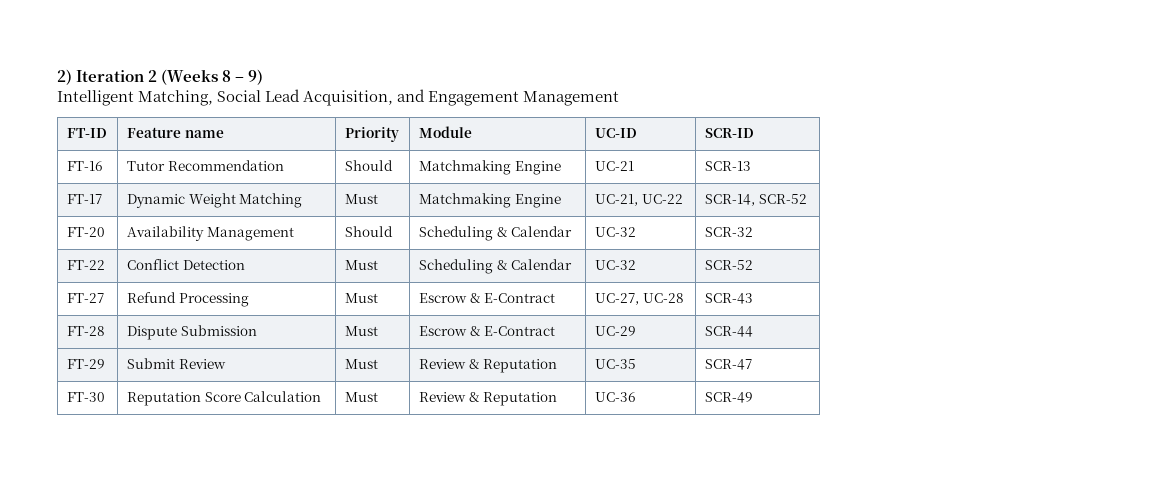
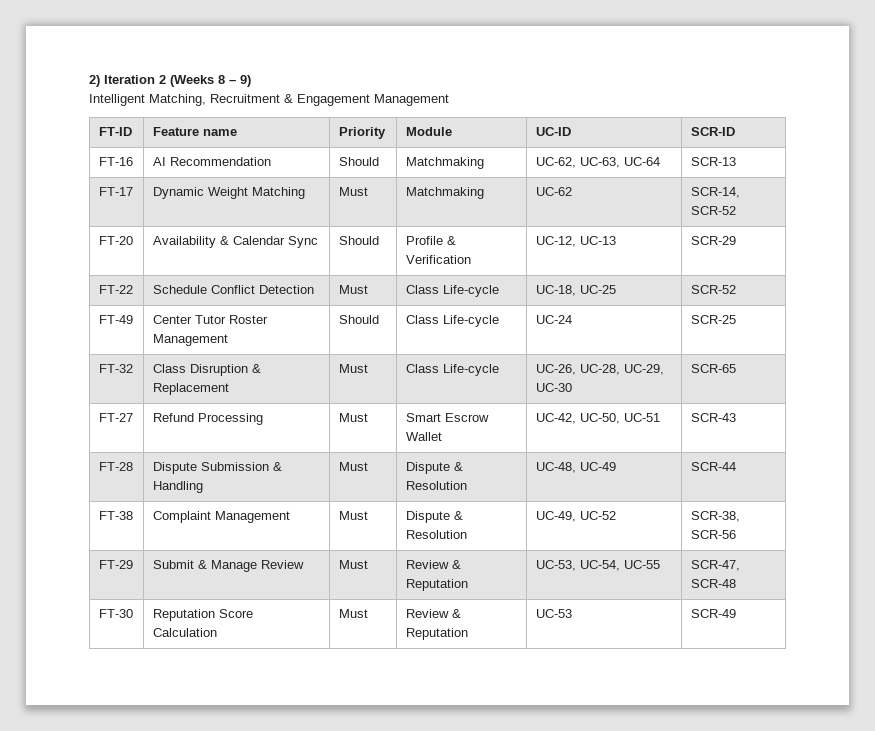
[217,89,426,106] Social Lead Acquisition, and -> [210,94,293,103] Recruitment &
[126,161,165,171] Tutor -> [152,157,166,166] AI
[514,161,561,175] [594,161,634,171] Engine | UC-21 -> [535,157,660,168] | UC-62, UC-63, UC-64
[514,194,561,208] [594,194,683,206] Engine | UC-21, UC-22 -> [535,187,572,196] | UC-62
[206,227,294,241] [344,226,393,237] [418,226,573,241] [594,227,636,237] [704,227,753,237] Management | Should | Scheduling & Calendar | UC-32 | SCR-32 -> [219,236,318,248] [338,236,379,245] [405,236,456,245] [405,255,471,264] [535,236,616,247] [690,236,736,245] & Calendar Sync | Should | Profile & Verification | UC-12, UC-13 | SCR-29
(105, 265) none -> [152,285,207,294] Schedule
[418,259,573,274] [594,260,636,270] [704,260,753,270] [66,293,104,303] [126,292,249,307] [344,293,378,303] [418,293,556,303] [594,293,684,305] Scheduling & Calendar | UC-32 | SCR-52 // FT-27 | Refund Processing | Must | Escrow & E-Contract | UC-27, UC-28 -> [405,285,499,297] [535,285,616,296] [690,285,736,294] [98,315,133,324] [152,315,268,324] [152,334,228,346] [338,315,379,324] [405,315,499,327] [535,315,572,324] [690,315,736,324] [98,364,133,373] [152,364,261,376] [152,383,229,395] [338,364,368,373] [405,364,499,376] [535,364,664,375] [535,383,572,392] [690,364,736,373] [98,413,133,422] [152,413,263,425] [338,413,368,422] [405,413,489,422] [405,432,442,441] [535,413,660,424] Class Life-cycle | UC-18, UC-25 | SCR-52 // FT-49 | Center Tutor Roster Management | Should | Class Life-cycle | UC-24 | SCR-25 // FT-32 | Class Disruption & Replacement | Must | Class Life-cycle | UC-26, UC-28, UC-29, UC-30 | SCR-65 // FT-27 | Refund Processing | Must | Smart Escrow Wallet | UC-42, UC-50, UC-51
[344,326,378,336] [418,326,556,336] [594,326,636,336] [704,326,753,337] | Must | Escrow & E-Contract | UC-29 | SCR-44 -> [272,462,282,471] [152,481,203,493] [338,462,368,471] [405,462,463,474] [405,481,467,490] [535,462,616,473] [690,462,736,471] [98,511,133,520] [152,511,290,523] [338,511,368,520] [405,511,463,523] [405,530,467,539] [535,511,616,522] [690,511,740,522] [690,530,736,539] & Handling | Must | Dispute & Resolution | UC-48, UC-49 | SCR-44 // FT-38 | Complaint Management | Must | Dispute & Resolution | UC-49, UC-52 | SCR-38, SCR-56
(175, 363) none -> [197,560,257,572] & Manage
[594,359,636,369] [704,359,752,370] UC-35 | SCR-47 -> [535,560,660,571] [690,560,740,571] [690,579,736,588] UC-53, UC-54, UC-55 | SCR-47, SCR-48
[594,392,636,402] UC-36 -> [535,609,572,618] UC-53

